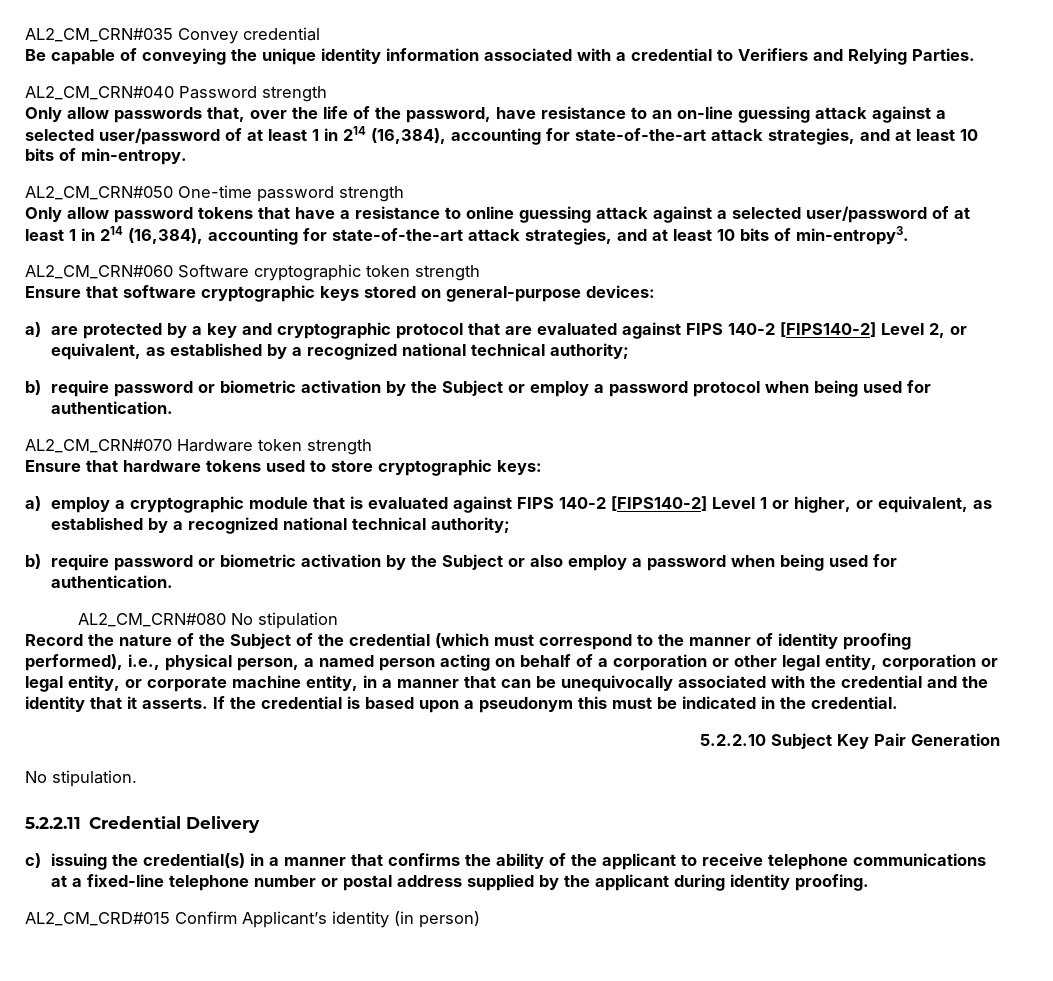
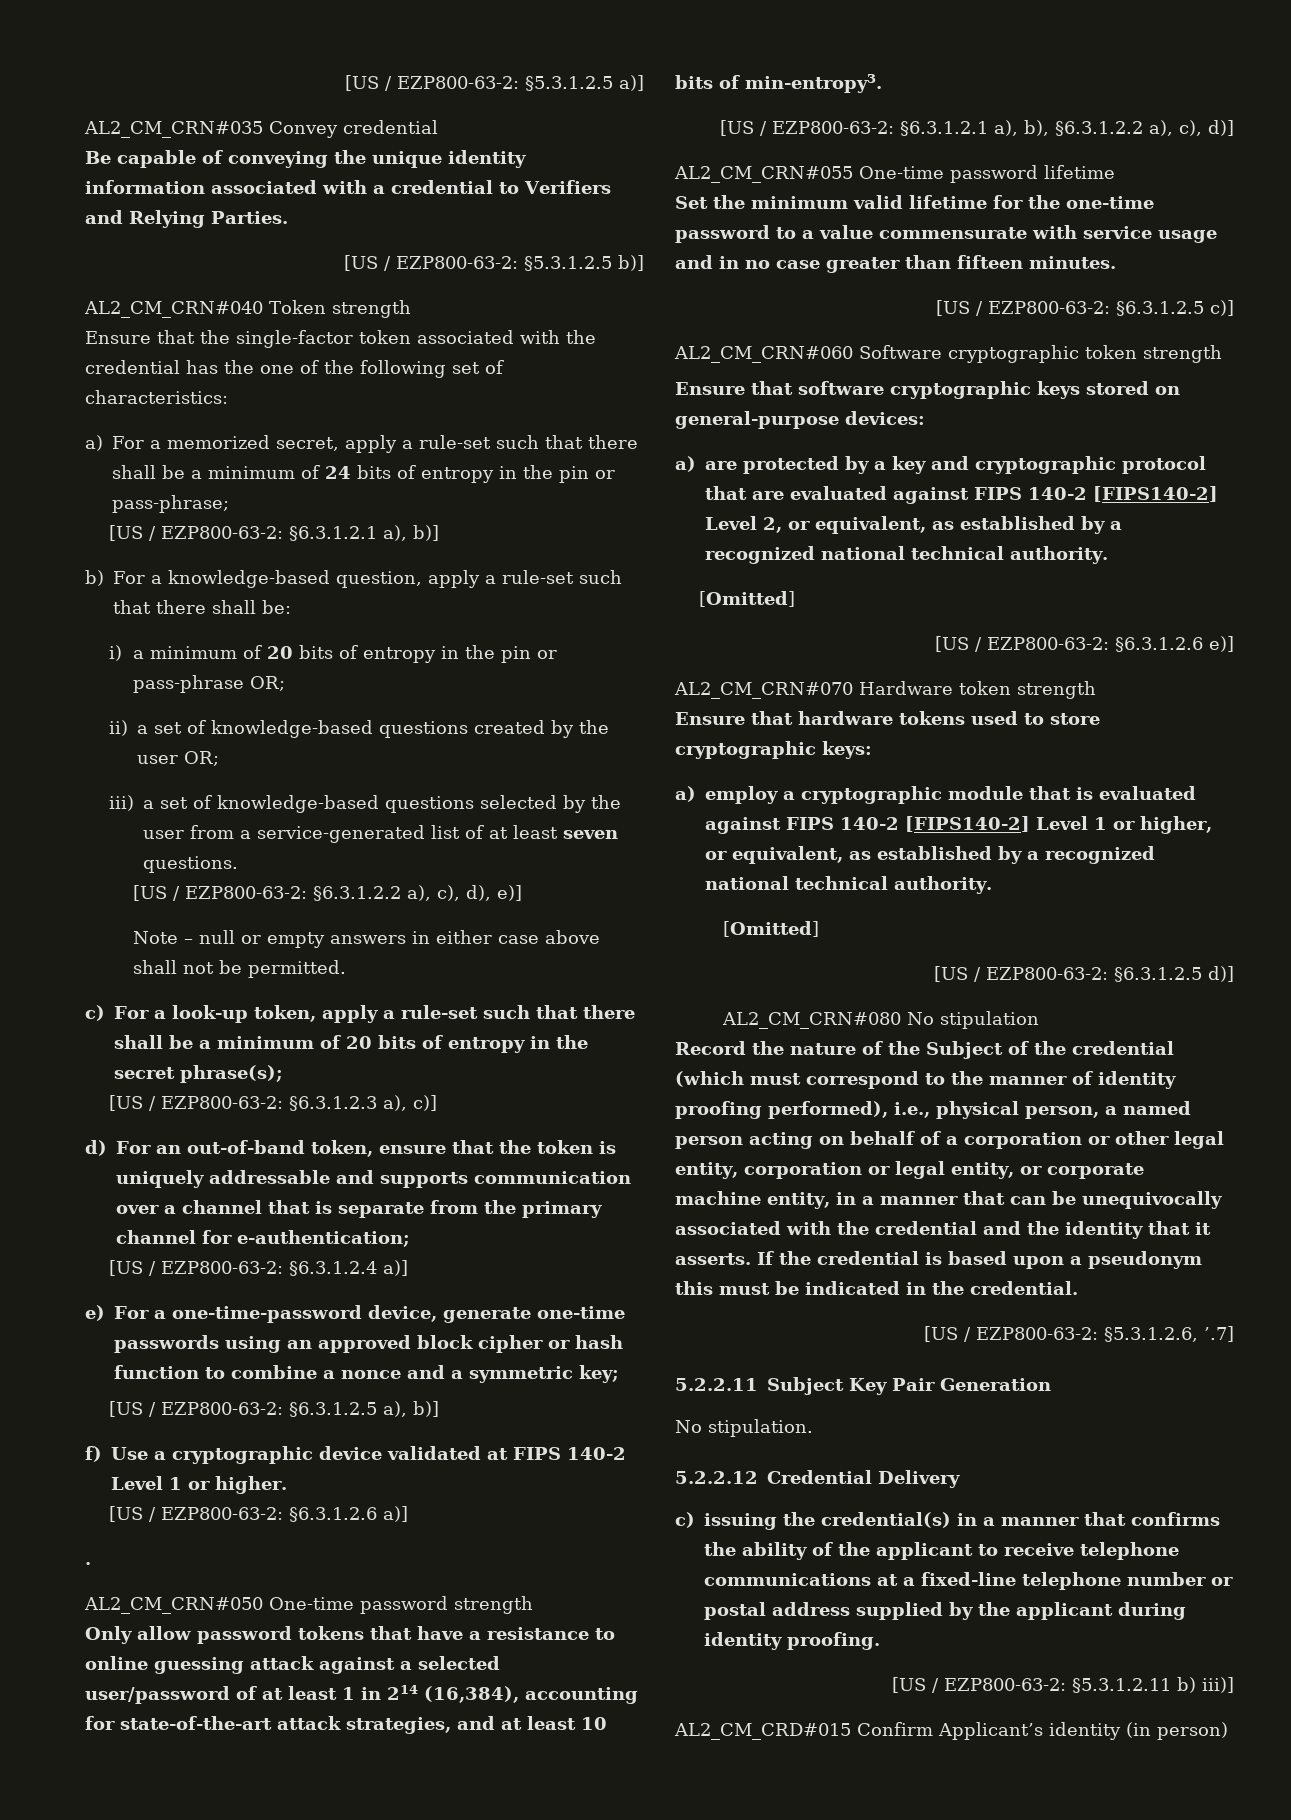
(25, 35) none -> [345,75,644,91] [US / EZP800-63-2: §5.3.1.2.5 a)] //
(975, 54) none -> [344,255,644,271] // [US / EZP800-63-2: §5.3.1.2.5 b)]
[179,86,327,102] [25,106,946,123] [25,126,978,145] [25,148,187,165] Password strength // Only allow passwords that, over the life of the password, have resistance to an on-line guessing attack against a selected user/password of at least 1 in 214 (16,384), accounting for state-of-the-art attack strategies, and at least 10 bits of min-entropy. -> [269,300,411,318] [85,330,596,348] [85,360,504,378] [85,390,228,404] [85,435,638,453] [112,465,615,483] [112,495,229,513] [108,525,439,541] [85,570,622,588] [113,600,291,614] [108,645,557,663] [132,675,285,693] [108,720,609,738] [136,751,219,766] [108,795,621,813] [142,825,618,843] [142,856,238,873] [132,885,522,901] [132,930,600,948] [132,960,346,978] [85,1005,635,1023] [114,1035,588,1053] [114,1065,283,1083] [108,1095,437,1111] [85,1140,616,1157] [116,1170,631,1188] [116,1200,602,1218] [116,1230,410,1247] [108,1260,408,1276] [85,1305,625,1323] [114,1335,623,1353] [114,1365,619,1383] [108,1401,439,1417] [85,1446,626,1464] [111,1476,287,1494] [108,1506,408,1522] [85,1562,91,1565] Token strength // Ensure that the single-factor token associated with the credential has the one of the following set of characteristics: // a) For a memorized secret, apply a rule-set such that there shall be a minimum of 24 bits of entropy in the pin or pass-phrase; // [US / EZP800-63-2: §6.3.1.2.1 a), b)] // b) For a knowledge-based question, apply a rule-set such that there shall be: // i) a minimum of 20 bits of entropy in the pin or pass-phrase OR; // ii) a set of knowledge-based questions created by the user OR; // iii) a set of knowledge-based questions selected by the user from a service-generated list of at least seven questions. // [US / EZP800-63-2: §6.3.1.2.2 a), c), d), e)] // Note – null or empty answers in either case above shall not be permitted. // c) For a look-up token, apply a rule-set such that there shall be a minimum of 20 bits of entropy in the secret phrase(s); // [US / EZP800-63-2: §6.3.1.2.3 a), c)] // d) For an out-of-band token, ensure that the token is uniquely addressable and supports communication over a channel that is separate from the primary channel for e-authentication; // [US / EZP800-63-2: §6.3.1.2.4 a)] // e) For a one-time-password device, generate one-time passwords using an approved block cipher or hash function to combine a nonce and a symmetric key; // [US / EZP800-63-2: §6.3.1.2.5 a), b)] // f) Use a cryptographic device validated at FIPS 140-2 Level 1 or higher. // [US / EZP800-63-2: §6.3.1.2.6 a)] // .
(909, 235) none -> [720,120,1234,136] [674,165,1115,183] [675,195,1154,209] [675,225,1217,243] [675,255,1116,273] [936,300,1234,316] // [US / EZP800-63-2: §6.3.1.2.1 a), b), §6.3.1.2.2 a), c), d)] // AL2_CM_CRN#055 One-time password lifetime // Set the minimum valid lifetime for the one-time password to a value commensurate with service usage and in no case greater than fifteen minutes. // [US / EZP800-63-2: §6.3.1.2.5 c)]
[550,343,630,359] [25,380,932,397] [51,401,174,414] authority; // b) require password or biometric activation by the Subject or employ a password protocol when being used for authentication. -> [1010,546,1108,564] [698,591,795,607] [935,636,1234,652] authority. // [Omitted] // [US / EZP800-63-2: §6.3.1.2.6 e)]
[431,517,511,533] [25,554,898,571] [51,575,174,588] authority; // b) require password or biometric activation by the Subject or also employ a password when being used for authentication. -> [894,876,992,894] [722,921,819,937] [934,966,1234,982] authority. // [Omitted] // [US / EZP800-63-2: §6.3.1.2.5 d)]
[700,734,766,746] 5.2.2.10 -> [924,1326,1234,1342] [675,1378,758,1391] [US / EZP800-63-2: §5.3.1.2.6, ’.7] // 5.2.2.11
[25,817,81,829] 5.2.2.11 -> [675,1471,758,1484] 5.2.2.12
(870, 882) none -> [892,1677,1234,1693] // [US / EZP800-63-2: §5.3.1.2.11 b) iii)]

